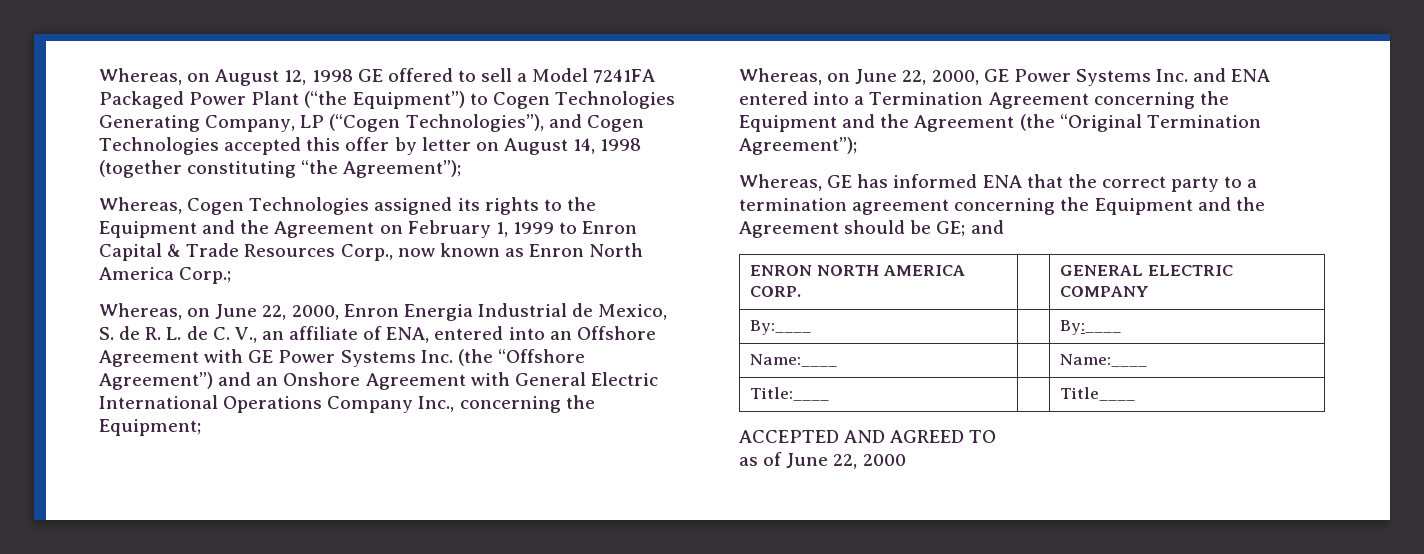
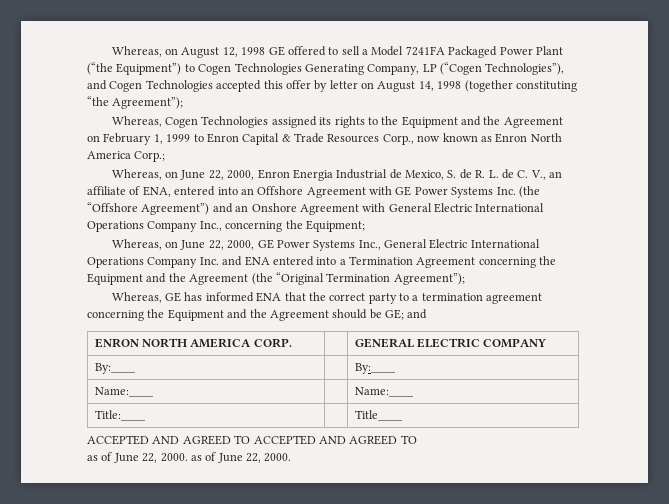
(1151, 77) none -> [358,239,540,250] [87,257,198,268] Inc., General Electric International Operations Company
[739,452,906,469] // as of June 22, 2000 -> [253,435,417,445] [87,452,292,463] ACCEPTED AND AGREED TO // as of June 22, 2000. as of June 22, 2000.

